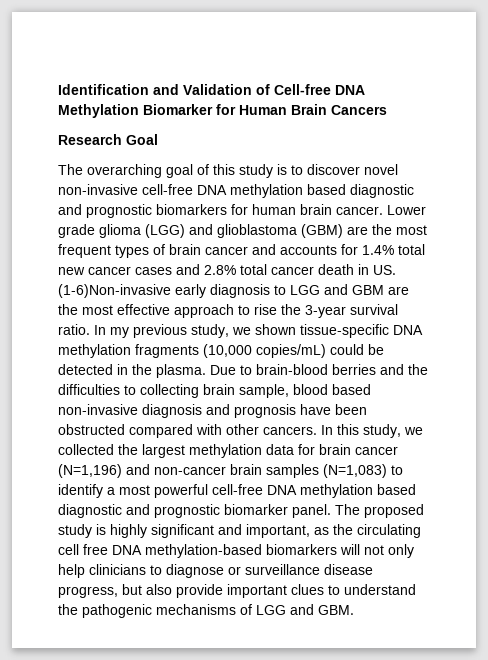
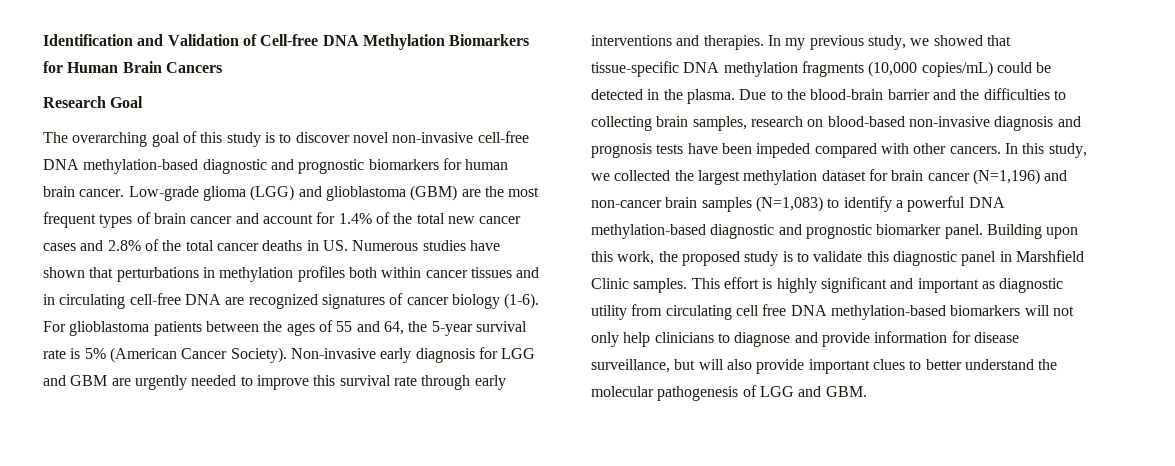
[143,104,213,115] Biomarker -> [449,34,530,46] Biomarkers
[230,184,346,198] methylation based -> [83,159,199,174] methylation-based
[387,205,426,215] [58,224,95,238] Lower grade -> [128,186,199,201] Low-grade
[280,245,337,255] accounts -> [262,214,313,224] account
(394, 250) none -> [375,212,413,224] of the
(236, 270) none -> [144,239,182,251] of the
[318,264,354,275] death -> [262,240,303,251] deaths
[58,284,171,298] (1-6)Non-invasive -> [352,240,500,251] [43,266,540,282] [43,293,540,309] [43,320,527,336] [43,347,376,363] Numerous studies have shown that perturbations in methylation profiles both within cancer tissues and in circulating cell-free DNA are recognized signatures of cancer biology (1-6). For glioblastoma patients between the ages of 55 and 64, the 5-year survival rate is 5% (American Cancer Society). Non-invasive
[274,285,286,295] to -> [478,347,498,359] for
[58,304,398,318] [58,324,90,335] the most effective approach to rise the 3-year survival ratio. -> [134,375,506,390] [591,35,764,50] urgently needed to improve this survival rate through early interventions and therapies.
[255,324,296,335] shown -> [933,35,1011,46] showed that
[256,364,376,375] brain-blood berries -> [786,89,930,100] the blood-brain barrier
[239,384,371,398] sample, blood based -> [692,116,905,131] samples, research on blood-based
(296, 411) none -> [656,144,684,154] tests
[58,424,125,435] obstructed -> [756,143,811,158] impeded
[266,444,294,455] data -> [821,170,866,181] dataset
[119,484,416,498] most powerful cell-free DNA methylation based -> [907,196,1005,212] [591,224,706,239] powerful DNA methylation-based
[335,504,424,518] [58,524,353,538] The proposed study is highly significant and important, as the -> [986,224,1079,239] [591,250,1084,266] [591,277,1064,293] [591,304,663,320] Building upon this work, the proposed study is to validate this diagnostic panel in Marshfield Clinic samples. This effort is highly significant and important as diagnostic utility from
[228,564,373,575] [58,584,142,598] or surveillance disease progress, but -> [794,331,1019,347] [591,359,724,373] and provide information for disease surveillance, but will
(340, 590) none -> [925,359,962,370] better
[82,604,236,618] pathogenic mechanisms -> [591,386,739,401] molecular pathogenesis

